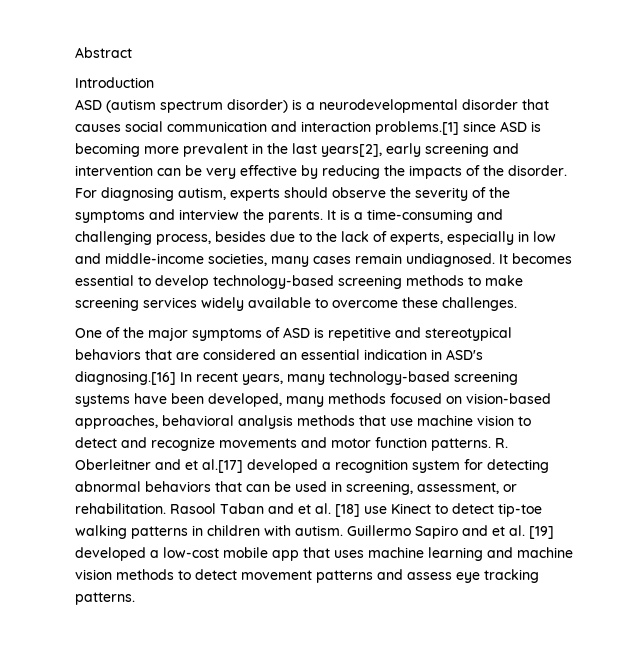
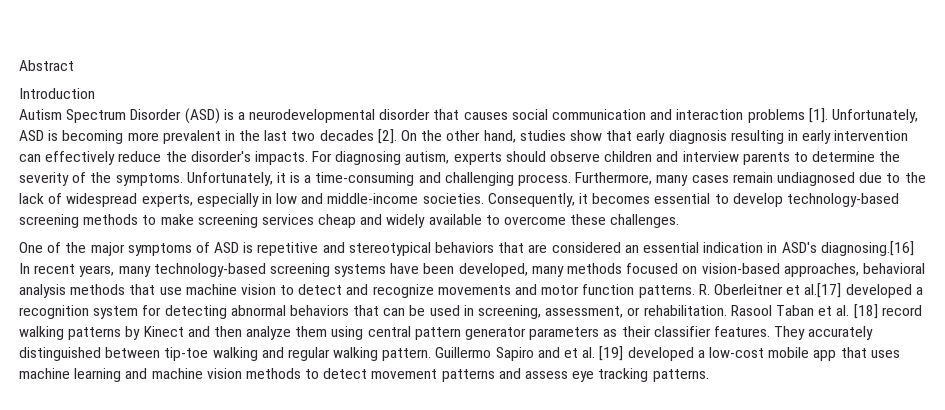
[75,99,288,113] ASD (autism spectrum disorder) -> [19,108,220,124] Autism Spectrum Disorder (ASD)
[375,121,496,135] problems.[1] since -> [747,108,918,123] problems [1]. Unfortunately,
[321,143,519,157] [75,165,567,179] years[2], early screening and intervention can be very effective by reducing the impacts of the disorder. -> [291,129,909,144] [19,151,308,165] two decades [2]. On the other hand, studies show that early diagnosis resulting in early intervention can effectively reduce the disorder's impacts.
[390,187,510,201] [75,209,336,223] the severity of the symptoms and interview the parents. It -> [604,151,901,165] [19,172,286,186] children and interview parents to determine the severity of the symptoms. Unfortunately, it
[156,231,266,245] process, besides -> [518,172,855,186] process. Furthermore, many cases remain undiagnosed
(387, 236) none -> [66,193,138,207] widespread
[208,253,508,267] societies, many cases remain undiagnosed. It -> [422,193,589,207] societies. Consequently, it
(197, 302) none -> [318,214,383,228] cheap and
[155,459,181,470] and -> (783, 289) none
[268,503,294,514] and -> (814, 310) none
[364,503,542,517] [75,525,343,539] use Kinect to detect tip-toe walking patterns in children with autism. -> [881,305,922,316] [19,326,874,340] [19,347,432,361] record walking patterns by Kinect and then analyze them using central pattern generator parameters as their classifier features. They accurately distinguished between tip-toe walking and regular walking pattern.

